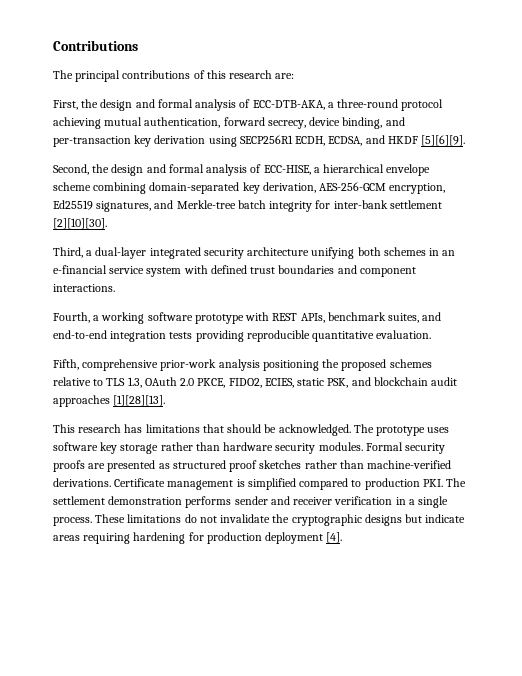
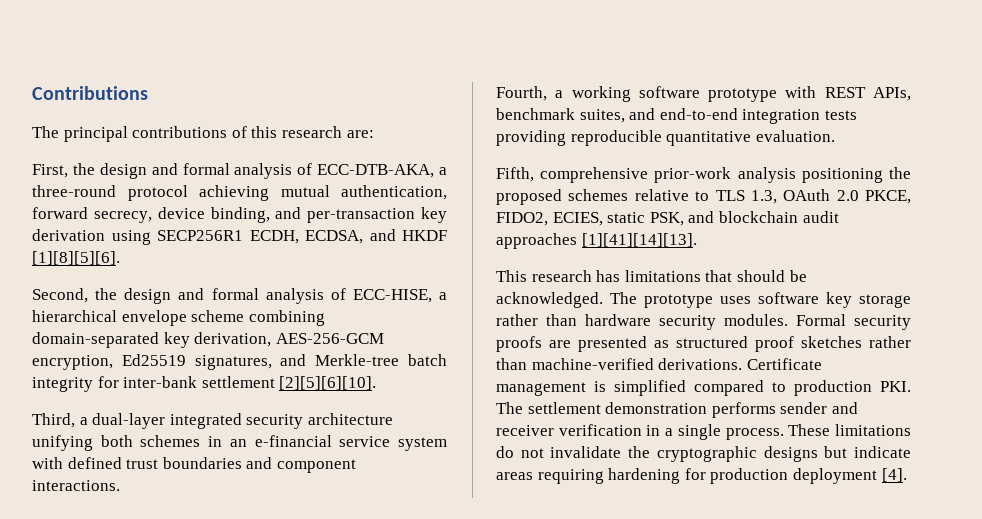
[421,135,466,146] [5][6][9]. -> [32,251,120,265] [1][8][5][6].
[53,218,107,229] [2][10][30]. -> [279,376,377,390] [2][5][6][10].
[113,395,166,406] [1][28][13]. -> [581,233,697,247] [1][41][14][13].

